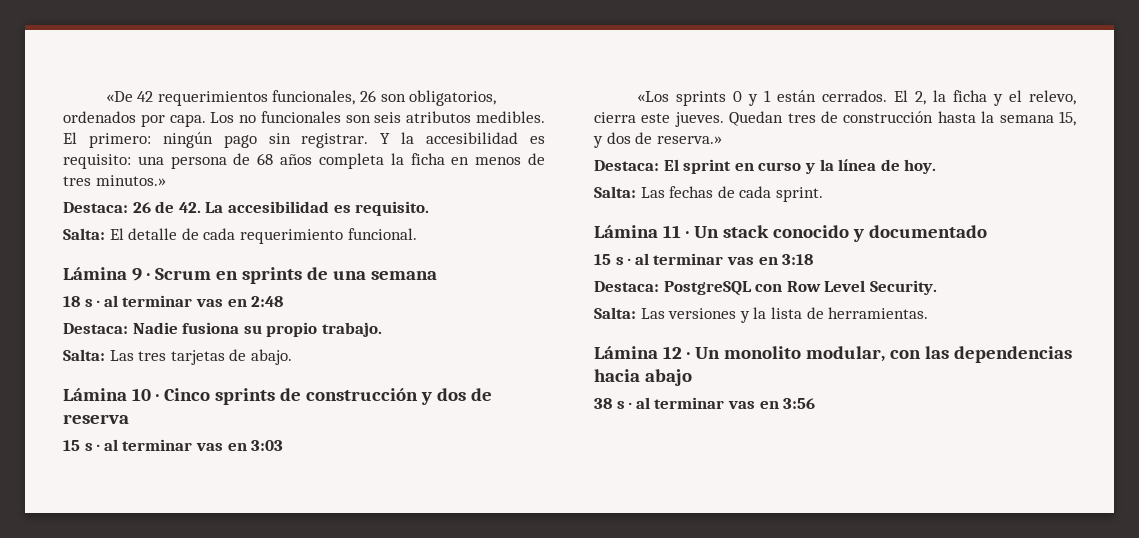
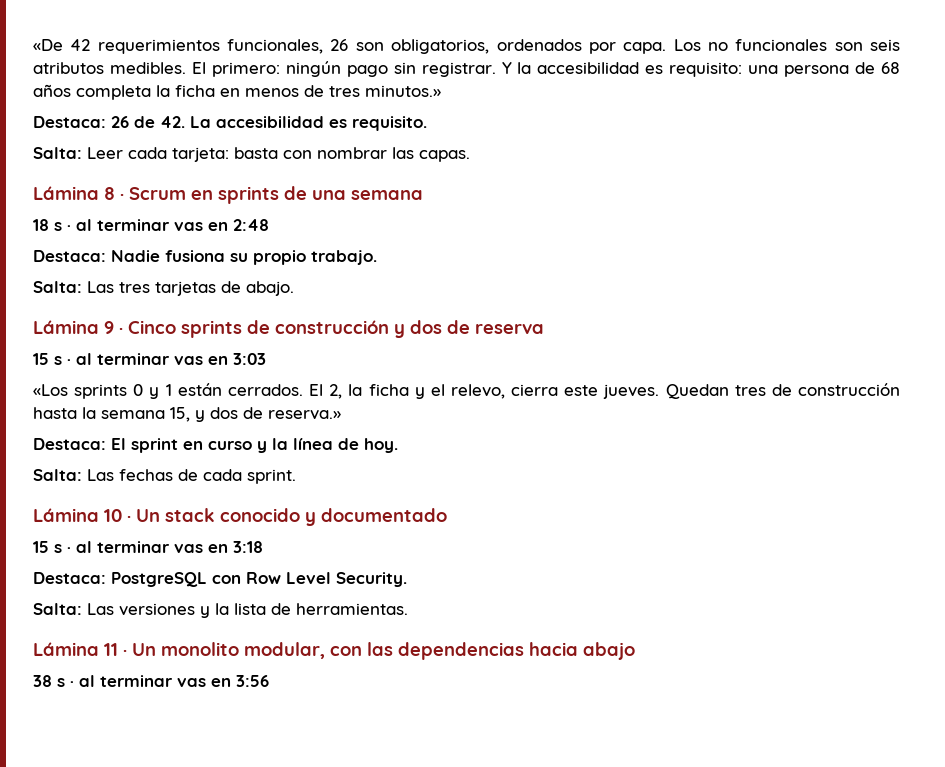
[109,228,417,244] [63,267,142,281] El detalle de cada requerimiento funcional. // Lámina 9 -> [87,147,470,162] [33,186,115,200] Leer cada tarjeta: basta con nombrar las capas. // Lámina 8
[131,388,151,401] 10 -> [104,321,114,334] 9
[662,225,681,238] 11 -> [104,509,122,522] 10
[662,346,682,359] 12 -> [104,643,118,656] 11

